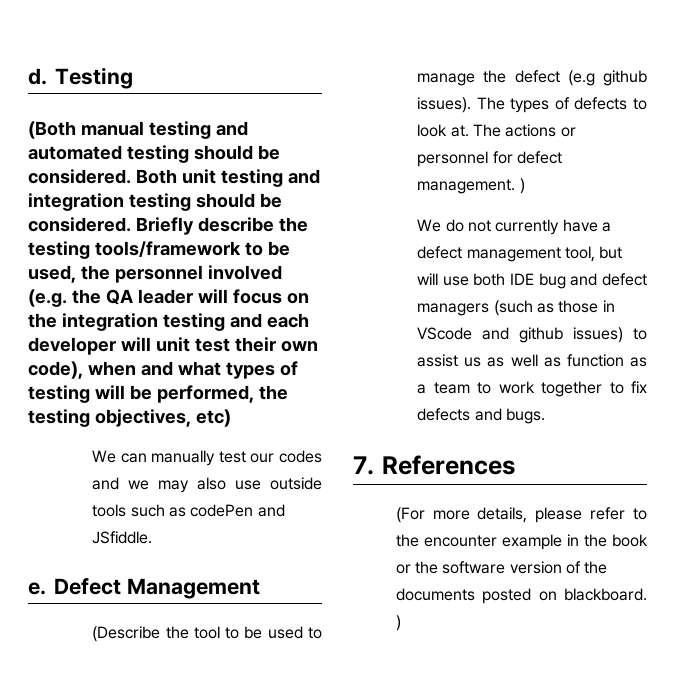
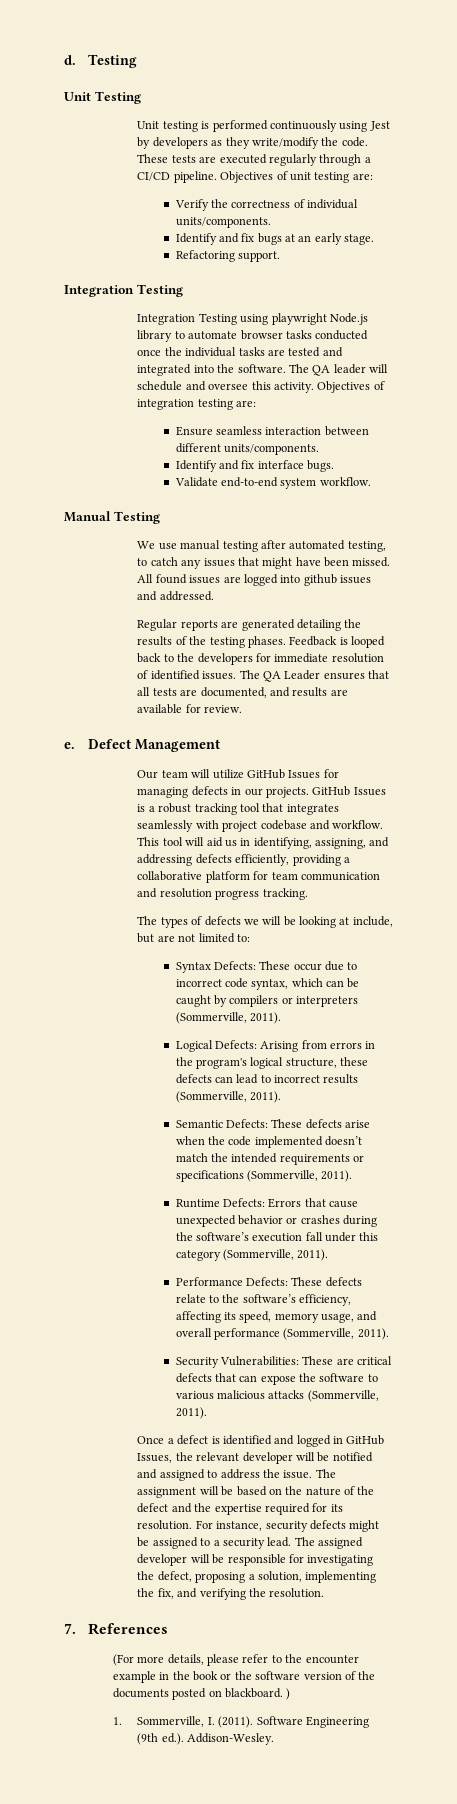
[28,121,248,139] [28,145,280,163] [28,169,320,187] [28,193,282,211] [28,217,308,235] [28,241,290,259] [28,265,282,283] [28,289,309,307] [28,313,309,331] [28,337,318,355] [28,361,298,379] [28,385,288,403] [28,409,231,427] [92,450,322,466] [92,477,322,493] [92,504,285,517] [92,531,153,544] [28,578,260,599] [92,626,322,642] [417,70,647,86] [417,97,647,113] [417,124,576,137] [417,151,562,167] [417,178,525,194] [417,219,611,235] [417,246,623,262] [417,273,647,289] [417,300,615,316] [417,327,647,343] [417,354,647,367] [417,381,647,397] [417,408,545,424] (Both manual testing and automated testing should be considered. Both unit testing and integration testing should be considered. Briefly describe the testing tools/framework to be used, the personnel involved (e.g. the QA leader will focus on the integration testing and each developer will unit test their own code), when and what types of testing will be performed, the testing objectives, etc) // We can manually test our codes and we may also use outside tools such as codePen and JSfiddle. // e. Defect Management // (Describe the tool to be used to manage the defect (e.g github issues). The types of defects to look at. The actions or personnel for defect management. ) // We do not currently have a defect management tool, but will use both IDE bug and defect managers (such as those in VScode and github issues) to assist us as well as function as a team to work together to fix defects and bugs. -> [64,91,141,104] [137,120,390,132] [137,137,368,149] [137,154,371,166] [137,171,373,183] [174,199,359,211] [175,217,271,228] [175,233,375,245] [175,250,280,262] [64,284,183,297] [137,313,368,325] [137,330,369,342] [137,347,343,357] [137,364,389,376] [137,381,385,393] [137,399,257,410] [175,426,369,436] [175,443,319,455] [175,460,335,472] [174,477,371,489] [64,511,160,524] [137,540,386,552] [137,557,391,569] [137,574,372,586] [137,591,214,601] [137,619,362,631] [137,636,386,648] [137,653,384,665] [137,670,390,682] [137,687,348,698] [137,704,243,714] [64,739,221,752] [137,769,339,779] [137,786,386,798] [137,803,339,815] [137,820,384,832] [137,837,390,849] [137,854,350,866] [137,871,380,883] [137,888,308,900] [137,916,393,928] [137,933,250,943] [175,961,358,973] [175,978,360,990] [175,995,359,1007] [175,1012,281,1024] [175,1040,376,1052] [175,1057,369,1069] [175,1074,359,1084] [175,1091,281,1103] [175,1119,371,1129] [175,1136,363,1148] [175,1153,365,1165] [175,1170,353,1182] [175,1198,359,1208] [175,1215,378,1227] [175,1232,379,1242] [175,1249,329,1261] [175,1277,362,1287] [175,1294,352,1306] [175,1311,378,1323] [175,1328,389,1340] [175,1356,393,1368] [175,1373,378,1385] [175,1390,379,1402] [175,1407,207,1419] [137,1435,385,1447] [137,1452,373,1464] [137,1469,336,1481] [137,1486,375,1498] [137,1503,343,1515] [137,1520,380,1532] [137,1537,364,1549] [137,1554,374,1566] [137,1571,377,1583] [137,1588,325,1600] Unit Testing // Unit testing is performed continuously using Jest by developers as they write/modify the code. These tests are executed regularly through a CI/CD pipeline. Objectives of unit testing are: // Verify the correctness of individual units/components. // Identify and fix bugs at an early stage. // Refactoring support. // Integration Testing // Integration Testing using playwright Node.js library to automate browser tasks conducted once the individual tasks are tested and integrated into the software. The QA leader will schedule and oversee this activity. Objectives of integration testing are: // Ensure seamless interaction between different units/components. // Identify and fix interface bugs. // Validate end-to-end system workflow. // Manual Testing // We use manual testing after automated testing, to catch any issues that might have been missed. All found issues are logged into github issues and addressed. // Regular reports are generated detailing the results of the testing phases. Feedback is looped back to the developers for immediate resolution of identified issues. The QA Leader ensures that all tests are documented, and results are available for review. // e. Defect Management // Our team will utilize GitHub Issues for managing defects in our projects. GitHub Issues is a robust tracking tool that integrates seamlessly with project codebase and workflow. This tool will aid us in identifying, assigning, and addressing defects efficiently, providing a collaborative platform for team communication and resolution progress tracking. // The types of defects we will be looking at include, but are not limited to: // Syntax Defects: These occur due to incorrect code syntax, which can be caught by compilers or interpreters (Sommerville, 2011). // Logical Defects: Arising from errors in the program's logical structure, these defects can lead to incorrect results (Sommerville, 2011). // Semantic Defects: These defects arise when the code implemented doesn’t match the intended requirements or specifications (Sommerville, 2011). // Runtime Defects: Errors that cause unexpected behavior or crashes during the software’s execution fall under this category (Sommerville, 2011). // Performance Defects: These defects relate to the software’s efficiency, affecting its speed, memory usage, and overall performance (Sommerville, 2011). // Security Vulnerabilities: These are critical defects that can expose the software to various malicious attacks (Sommerville, 2011). // Once a defect is identified and logged in GitHub Issues, the relevant developer will be notified and assigned to address the issue. The assignment will be based on the nature of the defect and the expertise required for its resolution. For instance, security defects might be assigned to a security lead. The assigned developer will be responsible for investigating the defect, proposing a solution, implementing the fix, and verifying the resolution.
(401, 623) none -> [112,1716,369,1728] [137,1733,275,1745] // 1. Sommerville, I. (2011). Software Engineering (9th ed.). Addison-Wesley.

